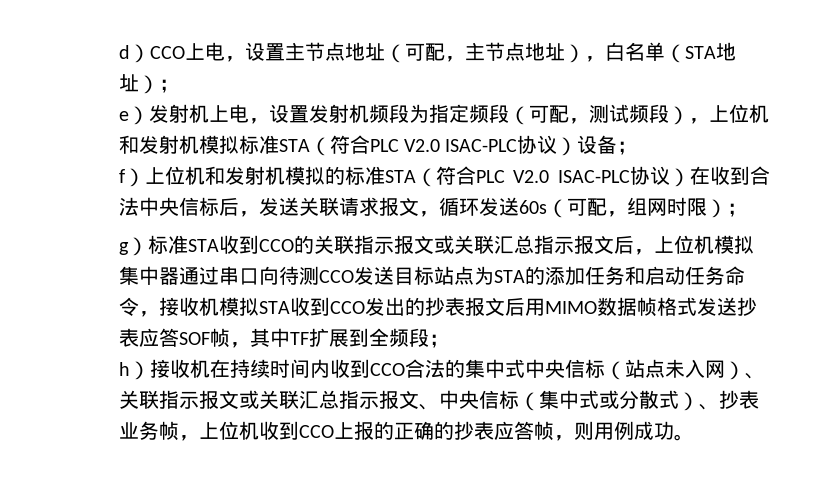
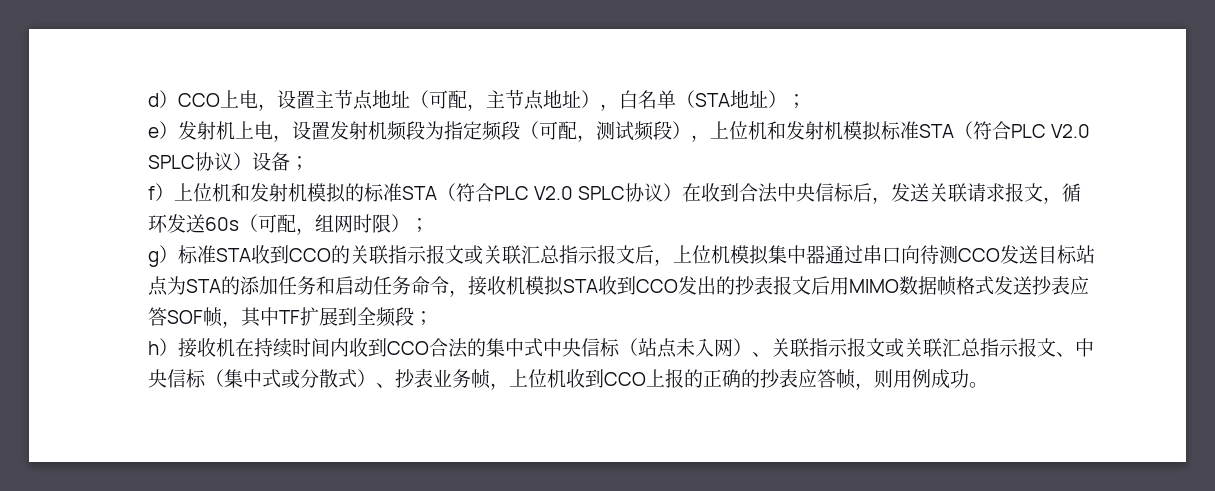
[445,139,518,152] ISAC-PLC -> [147,155,195,169] SPLC
[558,170,630,183] ISAC-PLC -> [578,186,626,200] SPLC

